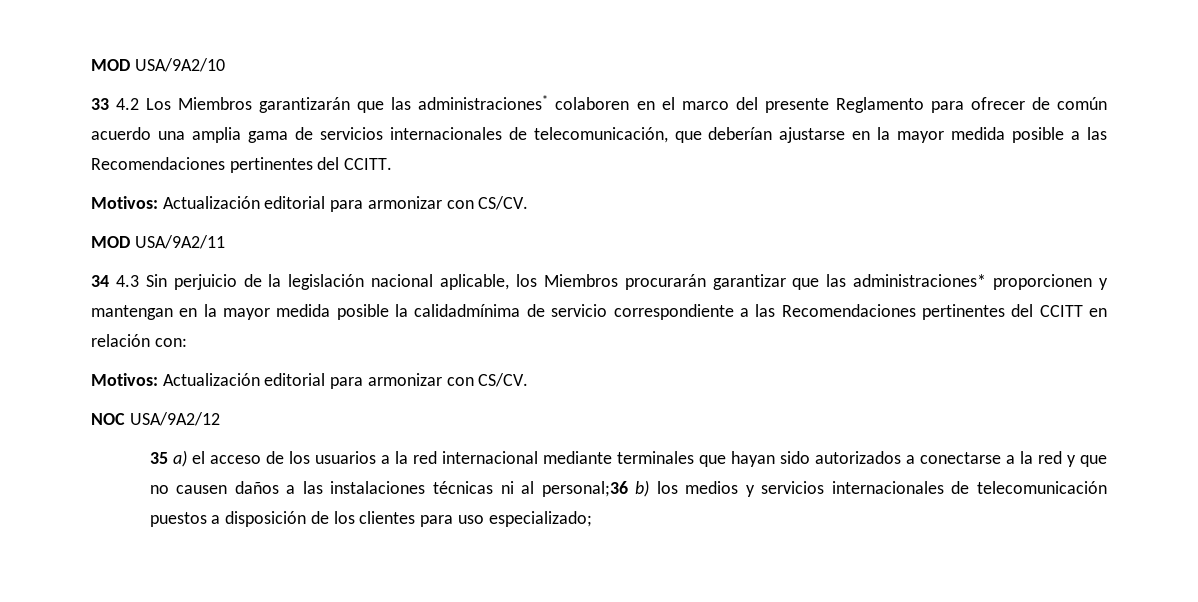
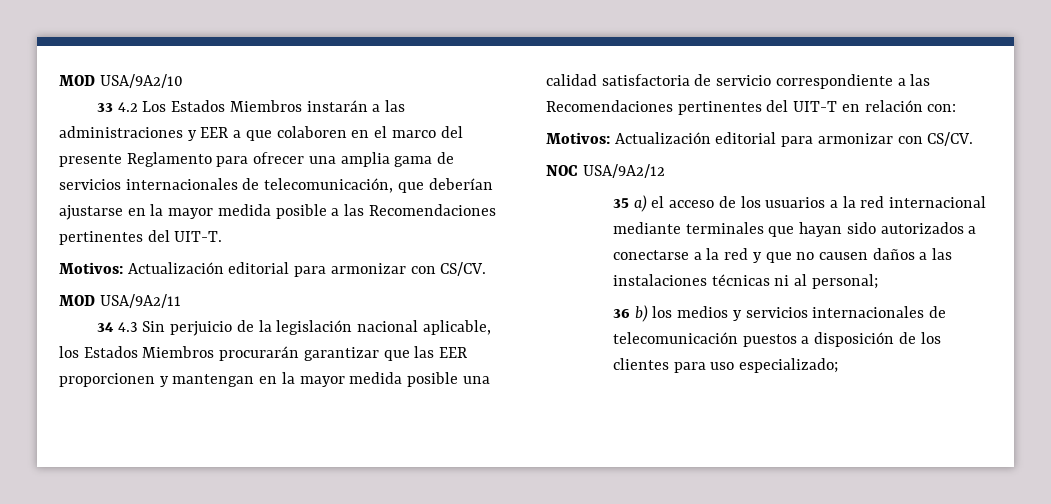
[178,95,549,113] Miembros garantizarán que las administraciones* -> [171,100,406,112] [59,126,272,141] Estados Miembros instarán a las administraciones y EER a que
[1031,97,1107,110] [91,127,151,140] de común acuerdo -> (305, 158) none
[344,158,393,170] CCITT. -> [174,231,223,242] UIT-T.
(537, 280) none -> [83,346,138,358] Estados
[853,274,987,287] administraciones* -> [439,347,468,358] EER
[395,304,521,317] la calidadmínima -> [462,376,490,384] [546,74,690,86] una calidad satisfactoria
[1039,305,1083,317] CCITT -> [793,101,838,112] UIT-T
[541,481,628,497] personal;36 -> [811,274,878,289] [612,309,630,318] personal; // 36

